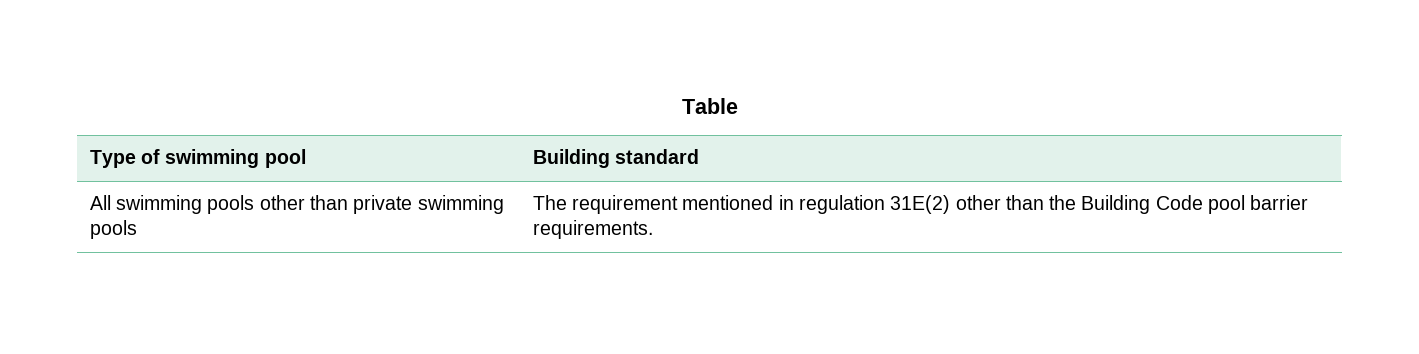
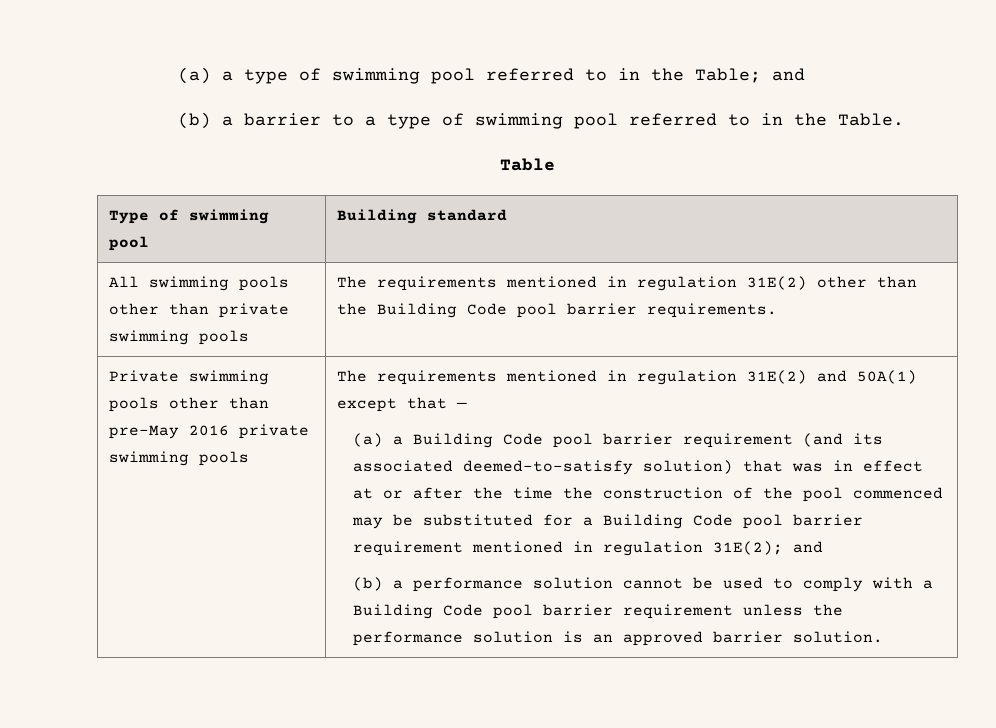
(681, 106) none -> [178,67,806,84] [178,112,905,129] (a) a type of swimming pool referred to in the Table; and // (b) a barrier to a type of swimming pool referred to in the Table. //
[572,195,679,214] requirement -> [376,276,497,291] requirements
(653, 229) none -> [108,370,269,385] [108,397,269,412] [108,424,309,439] [108,451,249,466] [336,370,917,385] [336,397,467,412] [353,433,884,448] [353,460,924,475] [353,487,944,502] [352,514,864,529] [353,541,824,556] [353,577,934,592] [353,604,844,619] [353,631,884,646] // Private swimming pools other than pre-May 2016 private swimming pools | The requirements mentioned in regulation 31E(2) and 50A(1) except that — // (a) a Building Code pool barrier requirement (and its associated deemed-to-satisfy solution) that was in effect at or after the time the construction of the pool commenced may be substituted for a Building Code pool barrier requirement mentioned in regulation 31E(2); and // (b) a performance solution cannot be used to comply with a Building Code pool barrier requirement unless the performance solution is an approved barrier solution.

